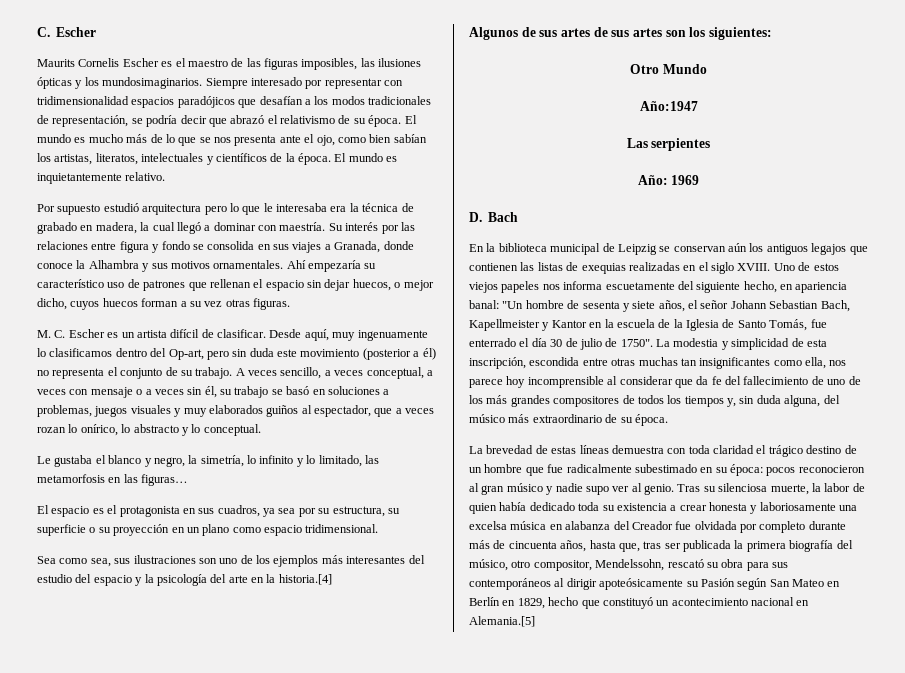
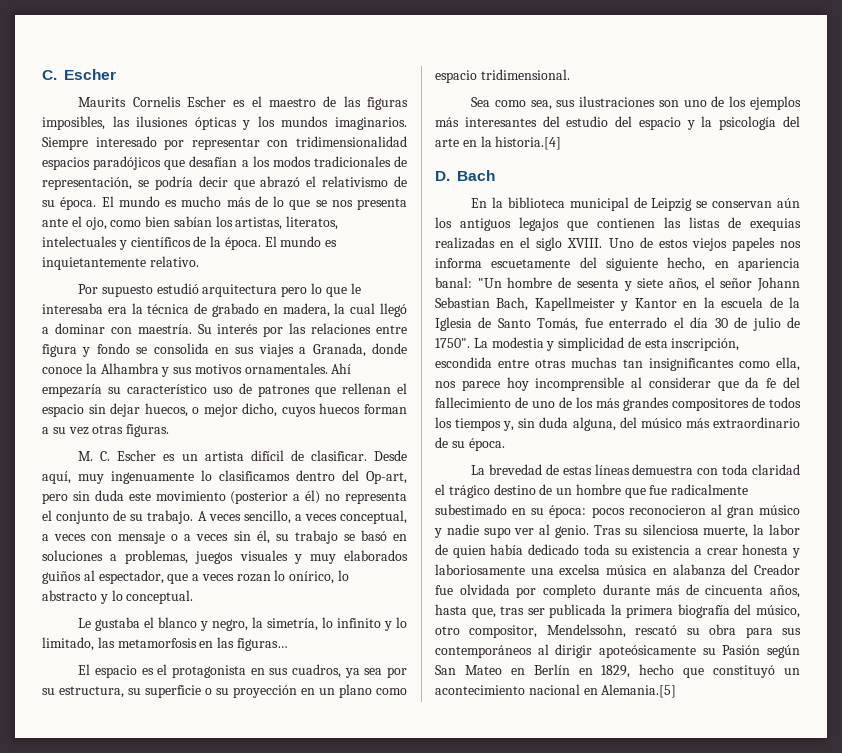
[102,77,203,89] mundosimaginarios. -> [281,116,407,130] mundos imaginarios.
[469,27,772,40] [630,64,707,74] [639,101,698,111] [626,138,711,151] [637,175,700,185] // Algunos de sus artes de sus artes son los siguientes: // Otro Mundo // Año:1947 // Las serpientes // Año: 1969 -> (562, 143) none

